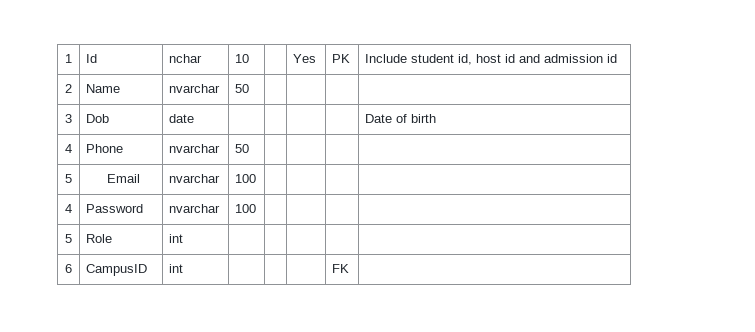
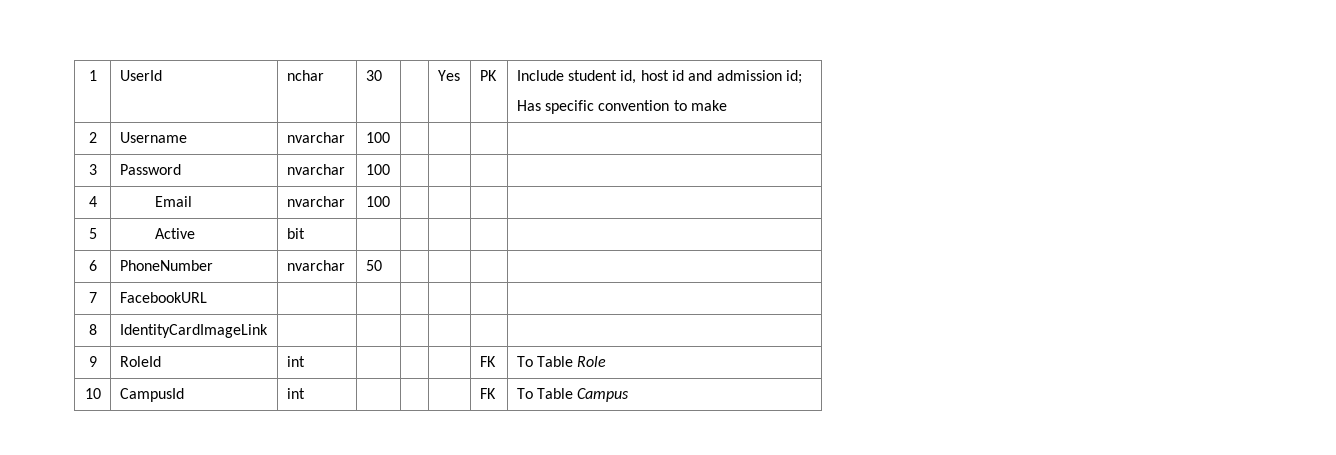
[65,54,72,63] [86,54,98,63] 1 | Id -> [88,70,97,81] [119,70,162,81] 1 | UserId
[235,54,250,63] 10 -> [365,70,382,81] 30
[607,54,618,63] id -> [785,70,802,84] [516,100,727,114] id; // Has specific convention to make
[86,84,121,93] [169,84,221,93] [235,84,250,93] Name | nvarchar | 50 -> [119,132,187,143] [286,132,345,143] [365,132,390,143] Username | nvarchar | 100
[86,114,110,123] [169,114,195,123] [365,114,437,123] [65,144,72,153] [86,144,124,153] [169,144,221,153] [235,144,250,153] [65,174,72,183] Dob | date | | | | | Date of birth // 4 | Phone | nvarchar | 50 | | | | // 5 -> [119,164,181,175] [286,164,345,175] [365,164,390,175] [88,196,97,207] Password | nvarchar | 100 | | | | // 4
[65,204,72,213] [86,204,144,213] [169,204,221,213] [235,204,257,213] [65,234,72,243] [86,234,113,243] [169,234,184,243] // 4 | Password | nvarchar | 100 | | | | // 5 | Role | int -> [88,228,97,239] [155,228,196,239] [286,228,305,239] // 5 | Active | bit
[86,264,148,276] [169,264,184,273] [332,264,350,273] CampusID | int | | | | FK | -> [119,260,213,271] [286,260,345,271] [365,260,382,271] [88,292,97,303] [119,292,207,303] [88,324,97,335] [119,324,268,338] [88,356,97,367] [119,356,161,367] [286,356,305,367] [479,356,496,367] [516,356,607,367] [84,388,101,399] [119,388,184,402] [286,388,305,399] [479,388,496,399] [516,388,630,402] PhoneNumber | nvarchar | 50 | | | | // 7 | FacebookURL | | | | | | // 8 | IdentityCardImageLink | | | | | | // 9 | RoleId | int | | | | FK | To Table Role // 10 | CampusId | int | | | | FK | To Table Campus

